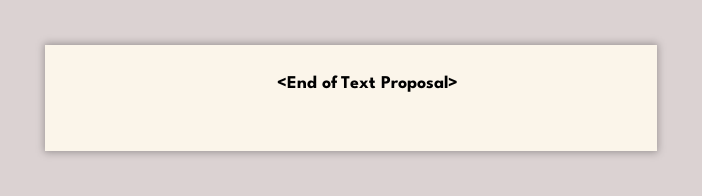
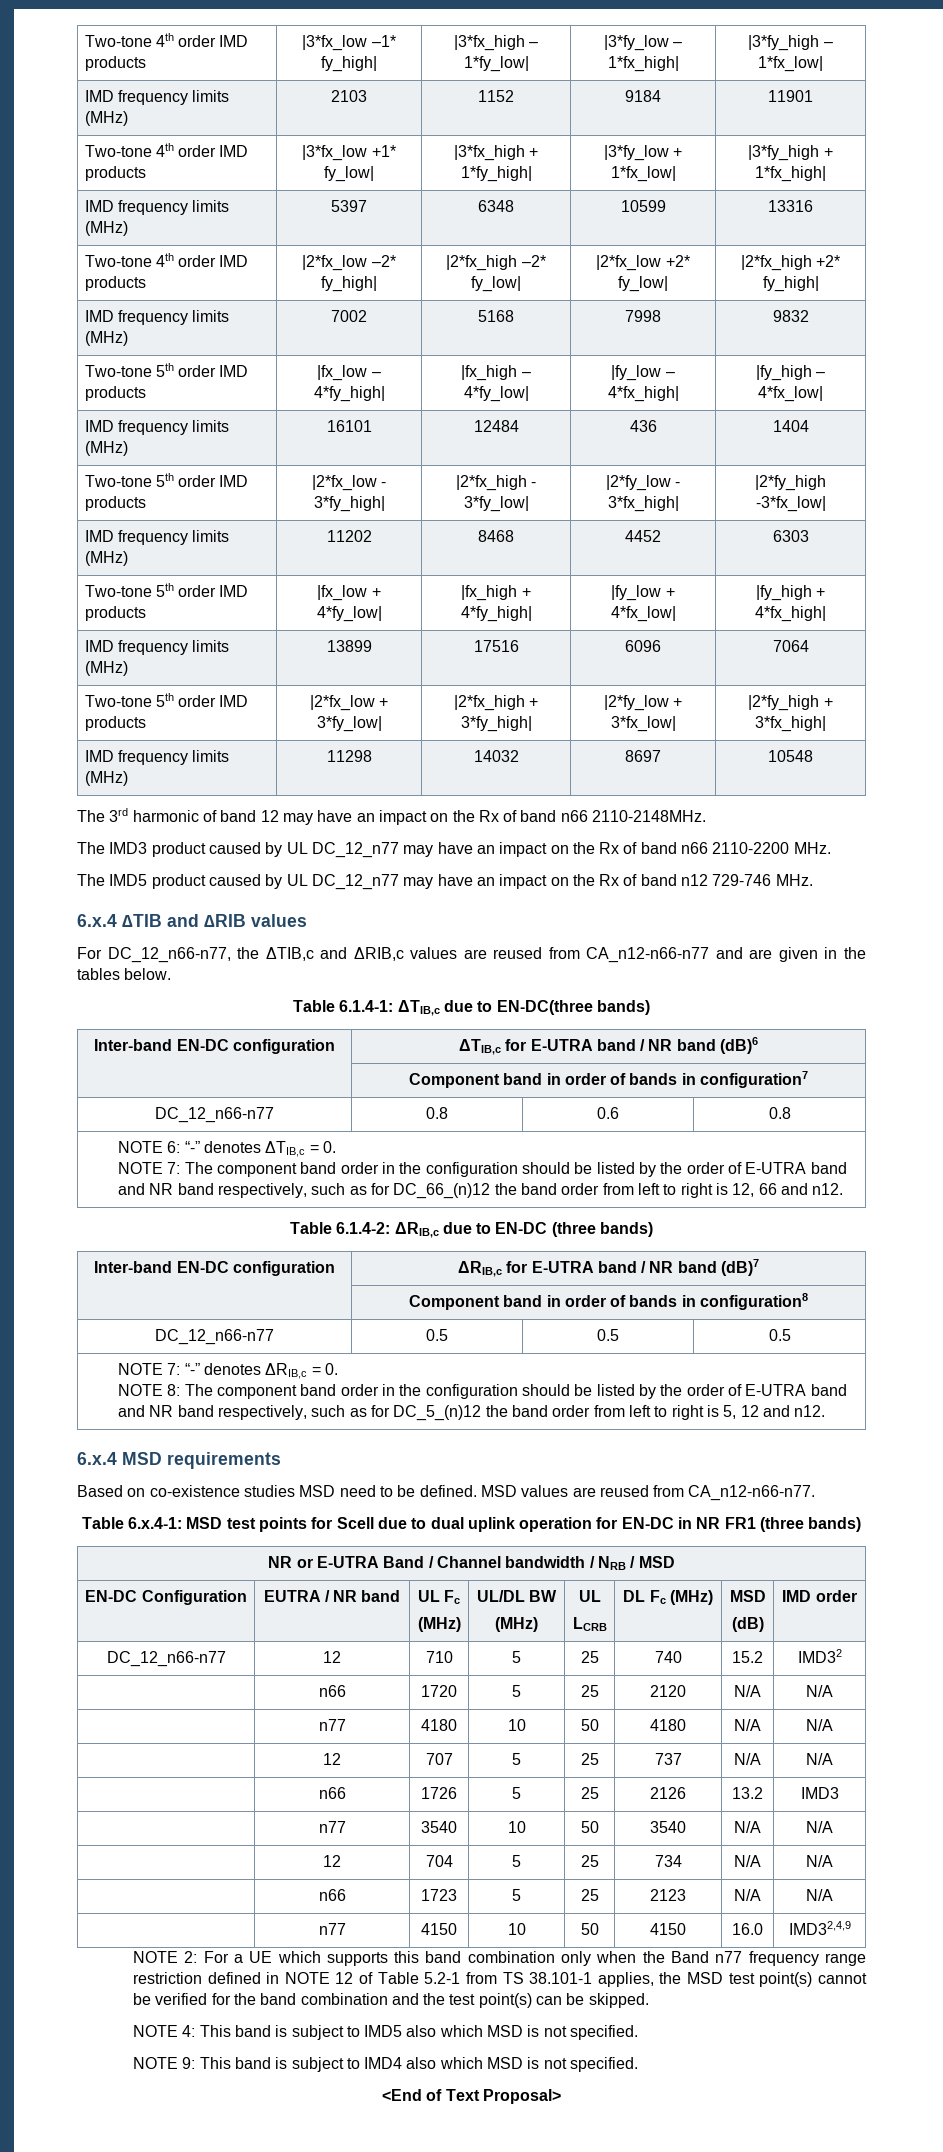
(276, 82) none -> [84,33,249,47] [84,56,146,71] [302,35,396,51] [321,56,377,72] [453,35,539,51] [463,56,529,72] [603,35,683,51] [607,56,679,72] [748,35,833,51] [758,56,823,72] [84,90,230,105] [84,111,128,126] [331,90,367,102] [478,90,514,102] [625,90,661,102] [768,90,813,102] [84,143,249,157] [84,166,146,181] [302,145,396,161] [324,166,374,182] [453,145,539,161] [460,166,532,182] [603,145,683,161] [610,166,676,182] [748,145,833,161] [755,166,826,182] [84,200,230,215] [84,221,128,236] [331,200,367,212] [478,200,514,212] [620,200,666,212] [768,200,813,212] [84,253,249,267] [84,276,146,291] [302,255,396,271] [321,276,377,292] [446,255,546,271] [471,276,521,292] [596,255,690,271] [618,276,668,292] [740,255,841,271] [762,276,819,292] [84,310,230,325] [84,331,128,346] [331,310,367,322] [478,310,514,322] [625,310,661,322] [772,310,809,322] [84,363,249,377] [84,386,146,401] [317,365,381,381] [313,386,385,402] [461,365,531,381] [463,386,529,402] [611,365,675,381] [607,386,679,402] [755,365,826,381] [758,386,823,402] [84,420,230,435] [84,441,128,456] [326,420,372,432] [473,420,519,432] [629,420,657,432] [772,420,809,432] [84,473,249,487] [84,496,146,511] [311,475,387,491] [313,496,385,512] [455,475,537,491] [463,496,529,512] [605,475,681,491] [607,496,679,512] [755,475,826,491] [755,496,826,512] [84,530,230,545] [84,551,128,566] [326,530,372,542] [478,530,514,542] [625,530,661,542] [772,530,809,542] [84,583,249,597] [84,606,146,621] [317,585,381,601] [316,606,382,622] [461,585,531,601] [460,606,532,622] [611,585,675,601] [610,606,676,622] [755,585,826,601] [755,606,826,622] [84,640,230,655] [84,661,128,676] [326,640,372,652] [473,640,519,652] [625,640,661,652] [772,640,809,652] [84,693,249,707] [84,716,146,731] [309,695,389,711] [316,716,382,732] [453,695,539,711] [460,716,532,732] [603,695,683,711] [610,716,676,732] [748,695,833,711] [755,716,826,732] [84,750,230,765] [84,771,128,786] [326,750,372,762] [473,750,519,762] [625,750,661,762] [768,750,813,762] [77,808,707,825] [77,842,831,858] [77,874,813,890] [77,914,307,927] [77,947,866,963] [77,968,172,980] [293,1000,650,1016] [94,1039,335,1054] [458,1037,759,1055] [408,1071,809,1088] [155,1107,274,1123] [426,1107,448,1119] [597,1107,619,1119] [768,1107,791,1119] [118,1141,336,1157] [118,1162,847,1177] [118,1183,844,1199] [289,1222,654,1238] [94,1261,335,1276] [457,1259,760,1277] [408,1293,809,1310] [155,1329,274,1345] [426,1329,448,1341] [597,1329,619,1341] [768,1329,791,1341] [118,1363,338,1379] [118,1384,847,1399] [118,1405,826,1421] [77,1452,281,1469] [77,1485,816,1501] [81,1517,862,1532] [268,1556,675,1570] [85,1590,247,1605] [263,1590,401,1602] [417,1590,461,1604] [417,1617,461,1632] [476,1590,558,1602] [495,1617,538,1632] [578,1590,601,1602] [572,1617,607,1631] [623,1590,713,1605] [729,1590,766,1602] [731,1617,764,1632] [782,1590,857,1602] [106,1651,226,1667] [323,1651,341,1663] [425,1651,453,1663] [512,1651,521,1663] [580,1651,599,1663] [654,1651,682,1663] [732,1651,763,1663] [797,1649,842,1663] [318,1685,346,1697] [421,1685,457,1697] [512,1685,521,1697] [580,1685,599,1697] [650,1685,686,1697] [734,1685,761,1697] [806,1685,833,1697] [318,1719,346,1731] [421,1719,457,1731] [507,1719,526,1731] [580,1719,599,1731] [650,1719,686,1731] [734,1719,761,1731] [806,1719,833,1731] [323,1753,341,1765] [425,1753,453,1765] [512,1753,521,1765] [580,1753,599,1765] [654,1753,682,1765] [734,1753,761,1765] [806,1753,833,1765] [318,1787,346,1799] [421,1787,457,1799] [512,1787,521,1799] [580,1787,599,1799] [650,1787,686,1799] [732,1787,763,1799] [800,1787,839,1799] [318,1821,346,1833] [421,1821,457,1833] [507,1821,526,1833] [580,1821,599,1833] [650,1821,686,1833] [734,1821,761,1833] [806,1821,833,1833] [323,1855,341,1867] [425,1855,453,1867] [512,1855,521,1867] [580,1855,599,1867] [654,1855,682,1867] [734,1855,761,1867] [806,1855,833,1867] [318,1889,346,1901] [421,1889,457,1901] [512,1889,521,1901] [580,1889,599,1901] [650,1889,686,1901] [734,1889,761,1901] [806,1889,833,1901] [318,1923,346,1935] [421,1923,457,1935] [507,1923,526,1935] [580,1923,599,1935] [650,1923,686,1935] [732,1923,763,1935] [788,1921,851,1935] [132,1951,866,1966] [132,1972,867,1987] [132,1993,649,2008] [132,2025,639,2040] [132,2057,639,2072] Two-tone 4th order IMD products | |3*fx_low –1* fy_high| | |3*fx_high – 1*fy_low| | |3*fy_low – 1*fx_high| | |3*fy_high – 1*fx_low| // IMD frequency limits (MHz) | 2103 | 1152 | 9184 | 11901 // Two-tone 4th order IMD products | |3*fx_low +1* fy_low| | |3*fx_high + 1*fy_high| | |3*fy_low + 1*fx_low| | |3*fy_high + 1*fx_high| // IMD frequency limits (MHz) | 5397 | 6348 | 10599 | 13316 // Two-tone 4th order IMD products | |2*fx_low –2* fy_high| | |2*fx_high –2* fy_low| | |2*fx_low +2* fy_low| | |2*fx_high +2* fy_high| // IMD frequency limits (MHz) | 7002 | 5168 | 7998 | 9832 // Two-tone 5th order IMD products | |fx_low – 4*fy_high| | |fx_high – 4*fy_low| | |fy_low – 4*fx_high| | |fy_high – 4*fx_low| // IMD frequency limits (MHz) | 16101 | 12484 | 436 | 1404 // Two-tone 5th order IMD products | |2*fx_low - 3*fy_high| | |2*fx_high - 3*fy_low| | |2*fy_low - 3*fx_high| | |2*fy_high -3*fx_low| // IMD frequency limits (MHz) | 11202 | 8468 | 4452 | 6303 // Two-tone 5th order IMD products | |fx_low + 4*fy_low| | |fx_high + 4*fy_high| | |fy_low + 4*fx_low| | |fy_high + 4*fx_high| // IMD frequency limits (MHz) | 13899 | 17516 | 6096 | 7064 // Two-tone 5th order IMD products | |2*fx_low + 3*fy_low| | |2*fx_high + 3*fy_high| | |2*fy_low + 3*fx_low| | |2*fy_high + 3*fx_high| // IMD frequency limits (MHz) | 11298 | 14032 | 8697 | 10548 // The 3rd harmonic of band 12 may have an impact on the Rx of band n66 2110-2148MHz. // The IMD3 product caused by UL DC_12_n77 may have an impact on the Rx of band n66 2110-2200 MHz. // The IMD5 product caused by UL DC_12_n77 may have an impact on the Rx of band n12 729-746 MHz. // 6.x.4 ∆TIB and ∆RIB values // For DC_12_n66-n77, the ΔTIB,c and ΔRIB,c values are reused from CA_n12-n66-n77 and are given in the tables below. // Table 6.1.4-1: ΔTIB,c due to EN-DC(three bands) // Inter-band EN-DC configuration | ΔTIB,c for E-UTRA band / NR band (dB)6 // | Component band in order of bands in configuration7 // DC_12_n66-n77 | 0.8 | 0.6 | 0.8 // NOTE 6: “-” denotes ΔTIB,c = 0. // NOTE 7: The component band order in the configuration should be listed by the order of E-UTRA band and NR band respectively, such as for DC_66_(n)12 the band order from left to right is 12, 66 and n12. // Table 6.1.4-2: ΔRIB,c due to EN-DC (three bands) // Inter-band EN-DC configuration | ΔRIB,c for E-UTRA band / NR band (dB)7 // | Component band in order of bands in configuration8 // DC_12_n66-n77 | 0.5 | 0.5 | 0.5 // NOTE 7: “-” denotes ΔRIB,c = 0. // NOTE 8: The component band order in the configuration should be listed by the order of E-UTRA band and NR band respectively, such as for DC_5_(n)12 the band order from left to right is 5, 12 and n12. // 6.x.4 MSD requirements // Based on co-existence studies MSD need to be defined. MSD values are reused from CA_n12-n66-n77. // Table 6.x.4-1: MSD test points for Scell due to dual uplink operation for EN-DC in NR FR1 (three bands) // NR or E-UTRA Band / Channel bandwidth / NRB / MSD // EN-DC Configuration | EUTRA / NR band | UL Fc // (MHz) | UL/DL BW // (MHz) | UL // LCRB | DL Fc (MHz) | MSD // (dB) | IMD order // DC_12_n66-n77 | 12 | 710 | 5 | 25 | 740 | 15.2 | IMD32 // | n66 | 1720 | 5 | 25 | 2120 | N/A | N/A // | n77 | 4180 | 10 | 50 | 4180 | N/A | N/A // | 12 | 707 | 5 | 25 | 737 | N/A | N/A // | n66 | 1726 | 5 | 25 | 2126 | 13.2 | IMD3 // | n77 | 3540 | 10 | 50 | 3540 | N/A | N/A // | 12 | 704 | 5 | 25 | 734 | N/A | N/A // | n66 | 1723 | 5 | 25 | 2123 | N/A | N/A // | n77 | 4150 | 10 | 50 | 4150 | 16.0 | IMD32,4,9 // NOTE 2: For a UE which supports this band combination only when the Band n77 frequency range restriction defined in NOTE 12 of Table 5.2-1 from TS 38.101-1 applies, the MSD test point(s) cannot be verified for the band combination and the test point(s) can be skipped. // NOTE 4: This band is subject to IMD5 also which MSD is not specified. // NOTE 9: This band is subject to IMD4 also which MSD is not specified. //

